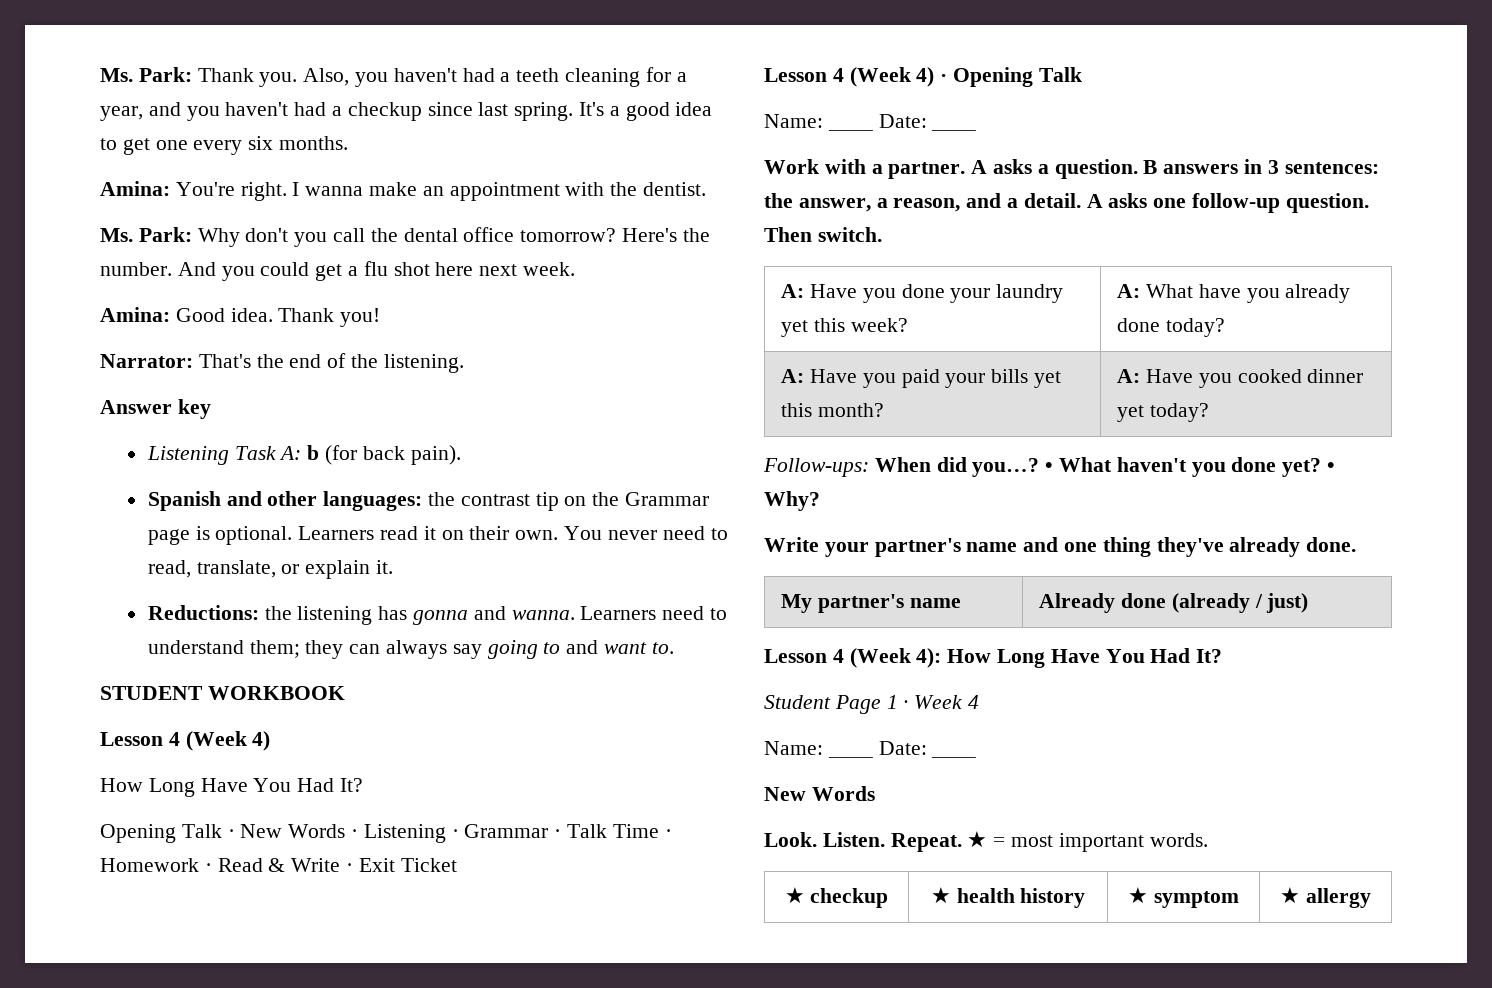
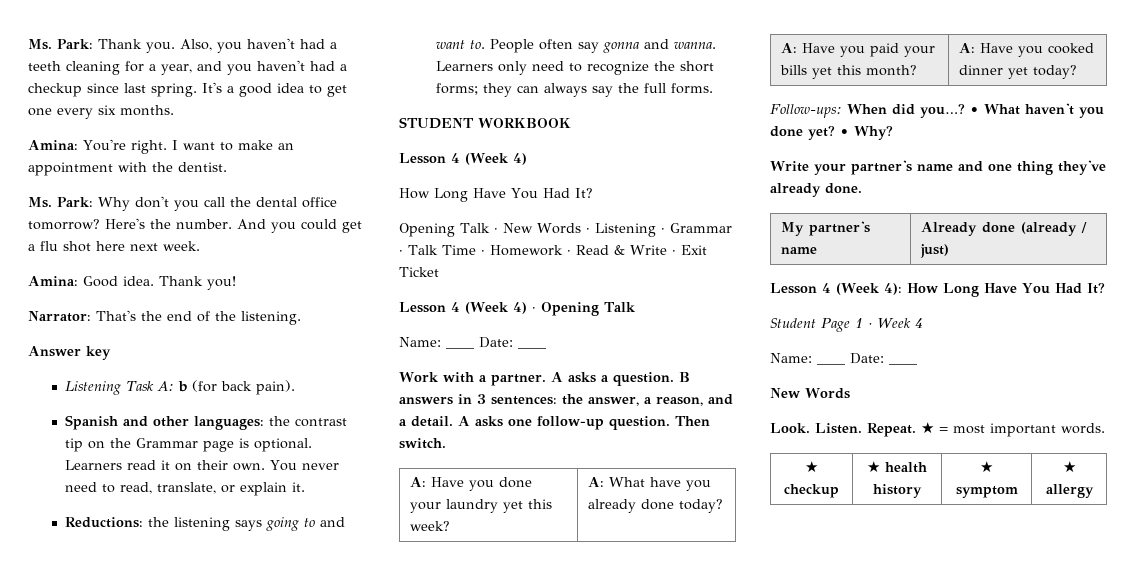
[305,186,364,196] wanna -> [182,142,233,151] want to
[378,606,728,625] [147,640,482,659] has gonna and wanna. Learners need to understand them; they can always say -> [235,520,263,531] says
(674, 648) none -> [490,39,717,53] [436,61,715,75] [436,83,714,97] People often say gonna and wanna. Learners only need to recognize the short forms; they can always say the full forms.

